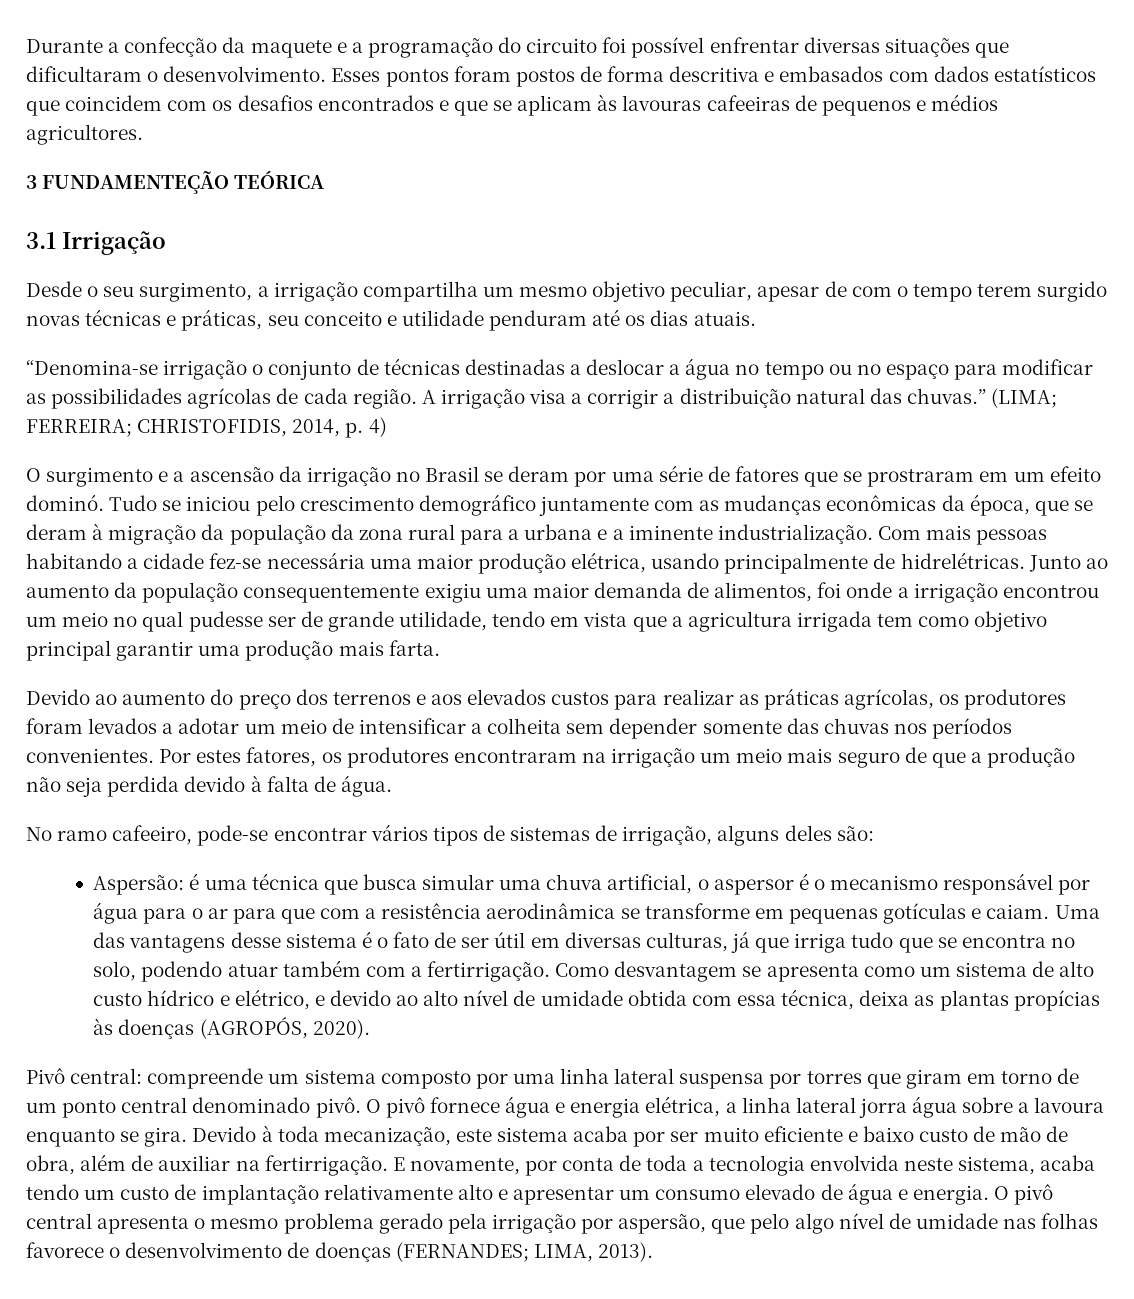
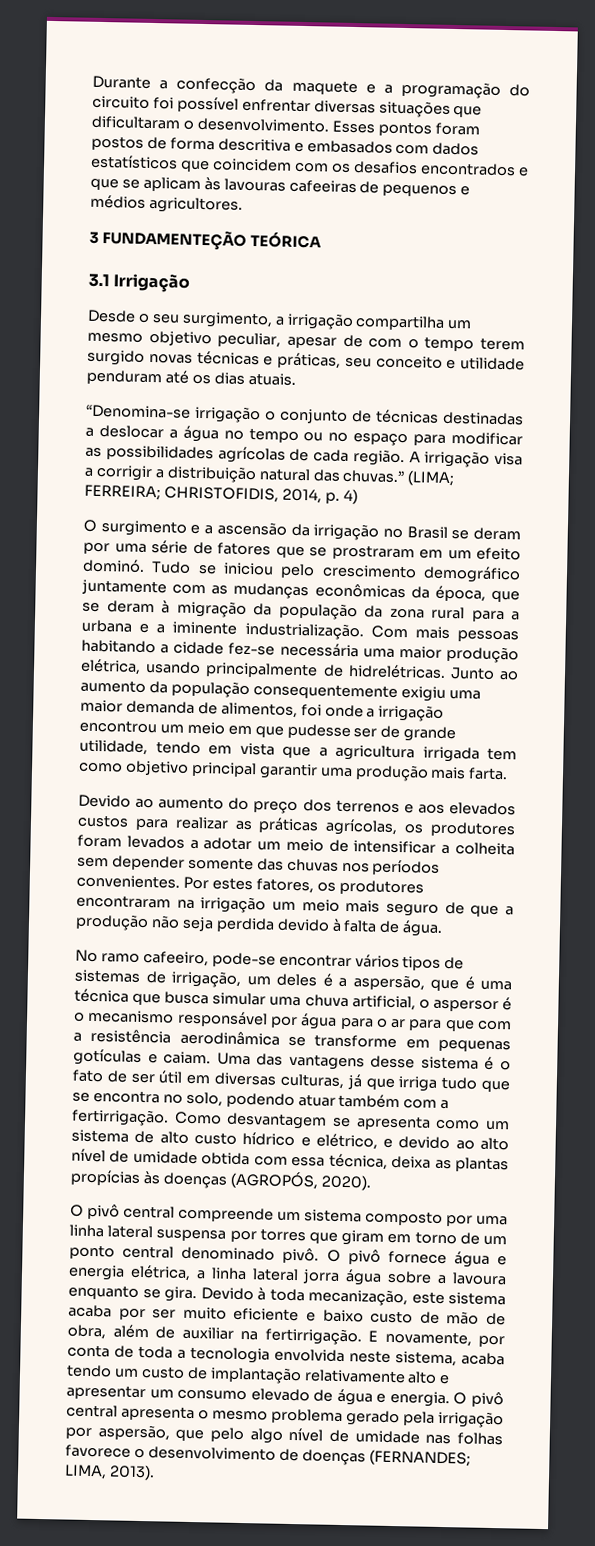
[113,611,184,632] no qual -> [227,725,284,738] em que
[717,825,874,846] [93,875,185,895] alguns deles são: // Aspersão: -> [246,973,459,992] um deles é a aspersão, que
[26,1068,143,1084] Pivô central: -> [70,1203,175,1220] O pivô central

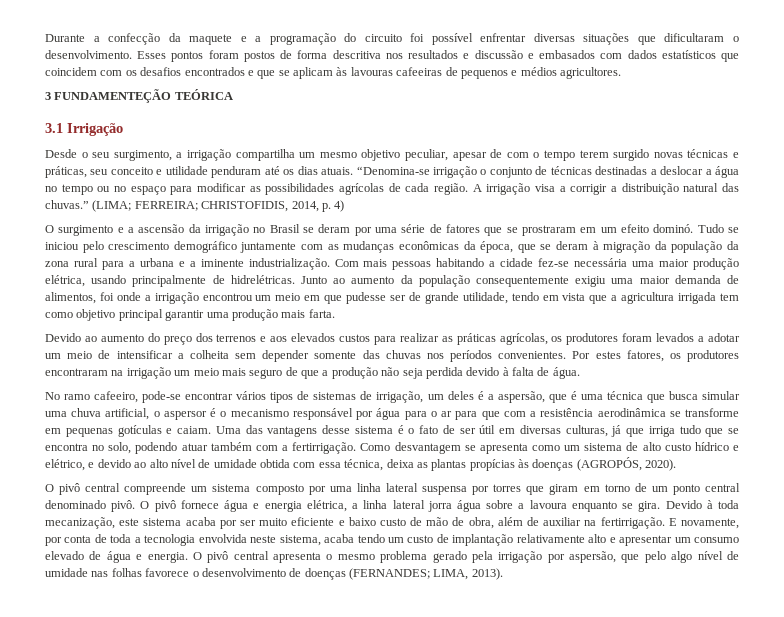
(291, 145) none -> [385,50,523,59] nos resultados e discussão
(296, 379) // -> (354, 171) none

